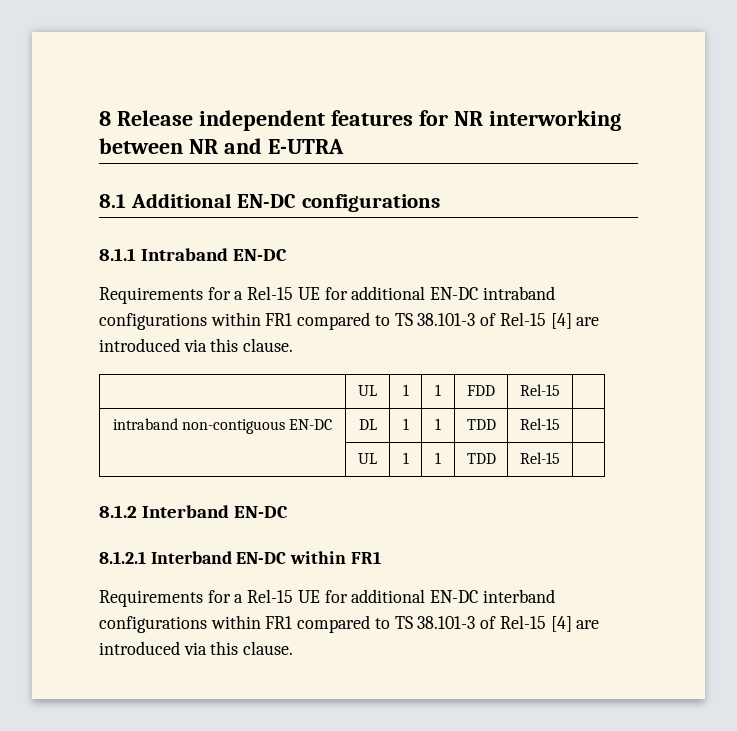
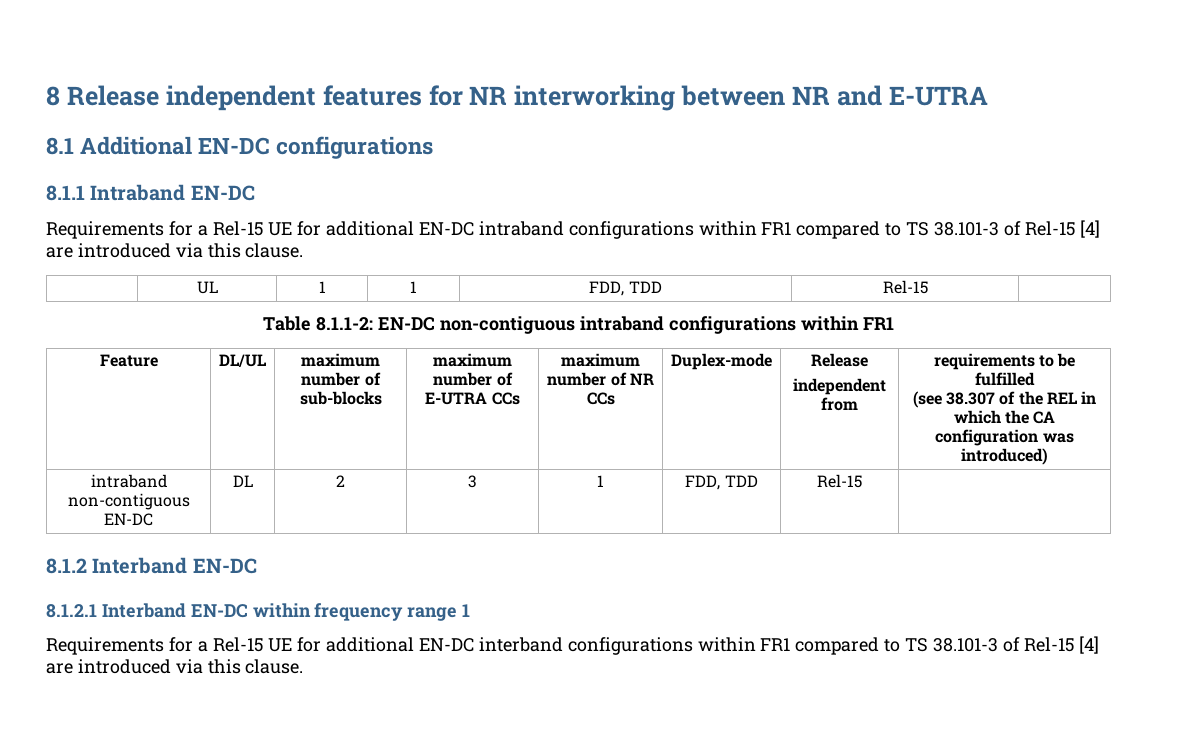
[467,385,495,396] [520,384,560,396] FDD | Rel-15 | -> [589,281,662,296] [882,280,928,294] [263,316,894,334] [99,354,158,367] [219,354,266,367] [301,353,380,367] [301,372,381,386] [299,391,382,405] [433,353,512,367] [433,372,513,386] [425,392,520,405] [561,353,640,367] [547,372,654,386] [586,392,615,405] [671,353,772,370] [811,353,868,367] [793,378,886,395] [821,397,858,411] [933,353,1076,370] [975,372,1035,386] [912,391,1097,408] [953,410,1056,424] [935,429,1074,446] [961,448,1048,465] FDD, TDD | Rel-15 | // Table 8.1.1-2: EN-DC non-contiguous intraband configurations within FR1 // Feature | DL/UL | maximum number of sub-blocks | maximum number of E-UTRA CCs | maximum number of NR CCs | Duplex-mode | Release // independent from | requirements to be fulfilled // (see 38.307 of the REL in which the CA configuration was introduced)
[402,418,409,430] [435,418,441,430] [466,419,496,430] [520,418,560,430] [358,453,377,464] [402,452,409,464] [435,452,441,464] 1 | 1 | TDD | Rel-15 | // | UL | 1 | 1 | -> [336,475,345,487] [468,475,477,488] [597,475,604,487] [685,475,721,490] 2 | 3 | 1 | FDD,
[350,551,381,564] FR1 -> [314,603,471,621] frequency range 1

